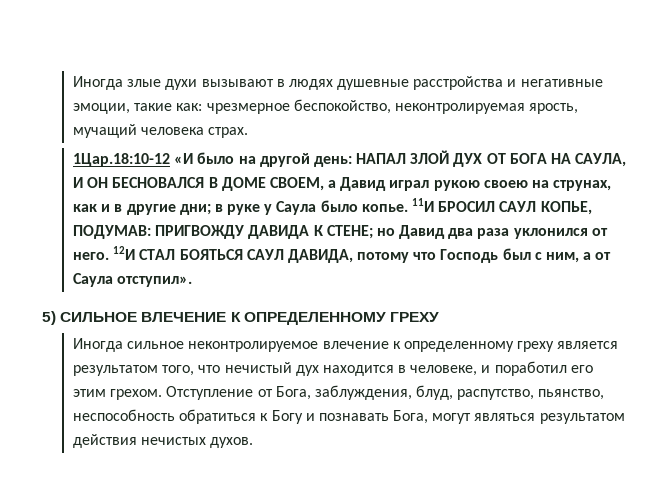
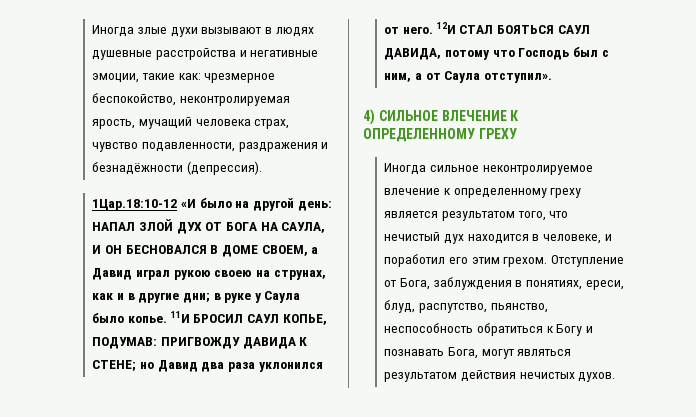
[208,127,249,138] страх. -> [254,119,290,129] [92,142,329,152] [92,161,262,175] страх, чувство подавленности, раздражения и безнадёжности (депрессия).
[42,311,56,325] 5) -> [363,109,375,125] 4)
[314,385,412,400] заблуждения, -> [433,277,624,290] заблуждения в понятиях, ереси,

